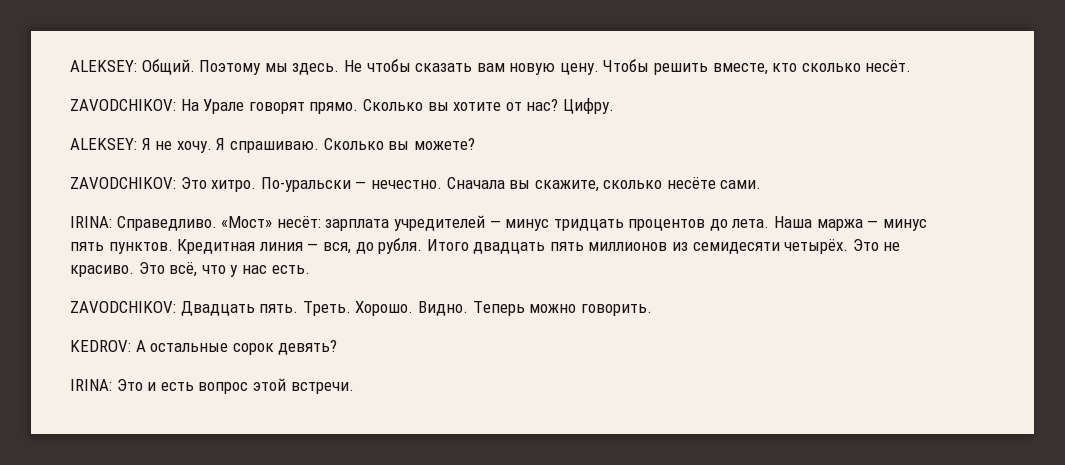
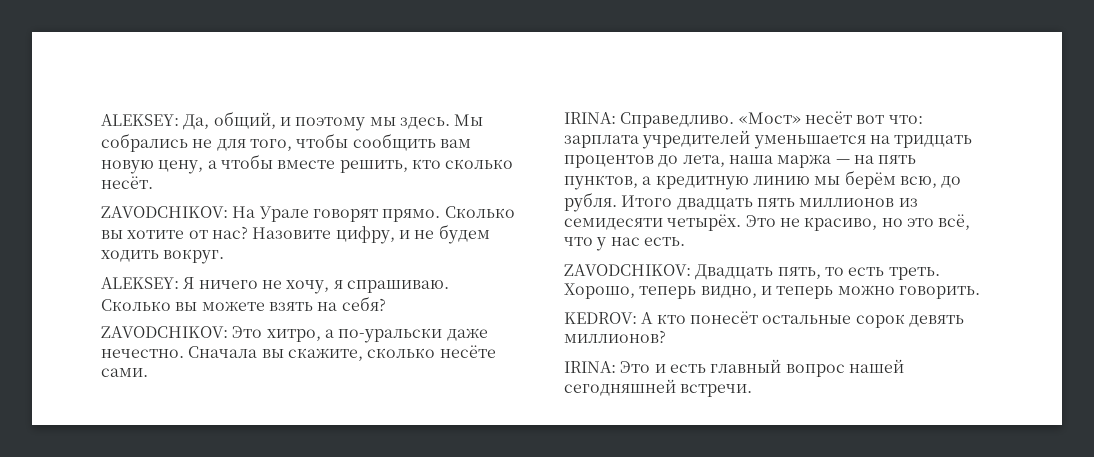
[70,59,768,75] ALEKSEY: Общий. Поэтому мы здесь. Не чтобы сказать вам новую цену. Чтобы решить вместе, -> [101,111,484,131] [101,133,471,152] [101,154,408,174] ALEKSEY: Да, общий, и поэтому мы здесь. Мы собрались не для того, чтобы сообщить вам новую цену, а чтобы вместе решить,
[562,98,614,114] [70,138,475,153] [70,177,367,192] Цифру. // ALEKSEY: Я не хочу. Я спрашиваю. Сколько вы можете? // ZAVODCHIKOV: Это хитро. По-уральски — -> [252,224,490,244] [101,249,225,264] [101,277,449,294] [101,296,386,311] [101,326,488,343] Назовите цифру, и не будем ходить вокруг. // ALEKSEY: Я ничего не хочу, я спрашиваю. Сколько вы можете взять на себя? // ZAVODCHIKOV: Это хитро, а по-уральски даже
[276,215,927,231] [70,239,351,254] несёт: зарплата учредителей — минус тридцать процентов до лета. Наша маржа — минус пять пунктов. Кредитная линия — вся, -> [804,111,923,124] [564,130,973,149] [564,154,917,168] [564,170,937,190] несёт вот что: зарплата учредителей уменьшается на тридцать процентов до лета, наша маржа — на пять пунктов, а кредитную линию мы берём всю,
[70,262,165,277] красиво. Это -> [804,217,934,231] красиво, но это
[259,301,652,316] [70,340,338,355] пять. Треть. Хорошо. Видно. Теперь можно говорить. // KEDROV: А остальные сорок девять? -> [777,267,940,280] [564,283,980,299] [564,311,964,328] [564,330,666,343] пять, то есть треть. Хорошо, теперь видно, и теперь можно говорить. // KEDROV: А кто понесёт остальные сорок девять миллионов?
[198,378,286,394] вопрос этой -> [710,359,904,377] [564,379,676,396] главный вопрос нашей сегодняшней

